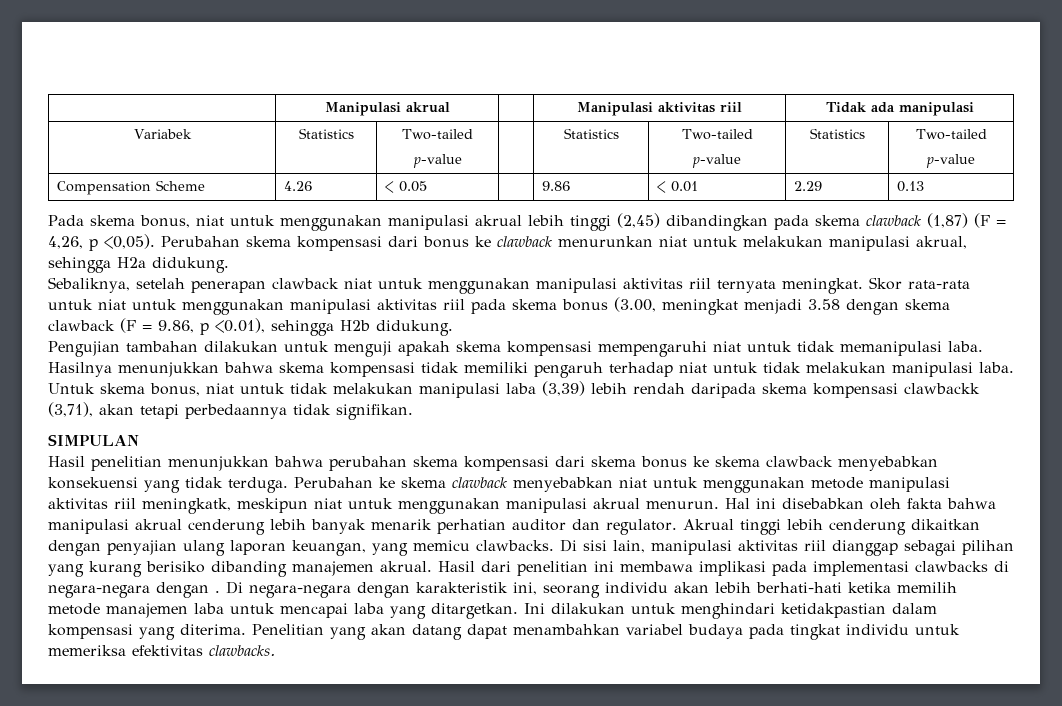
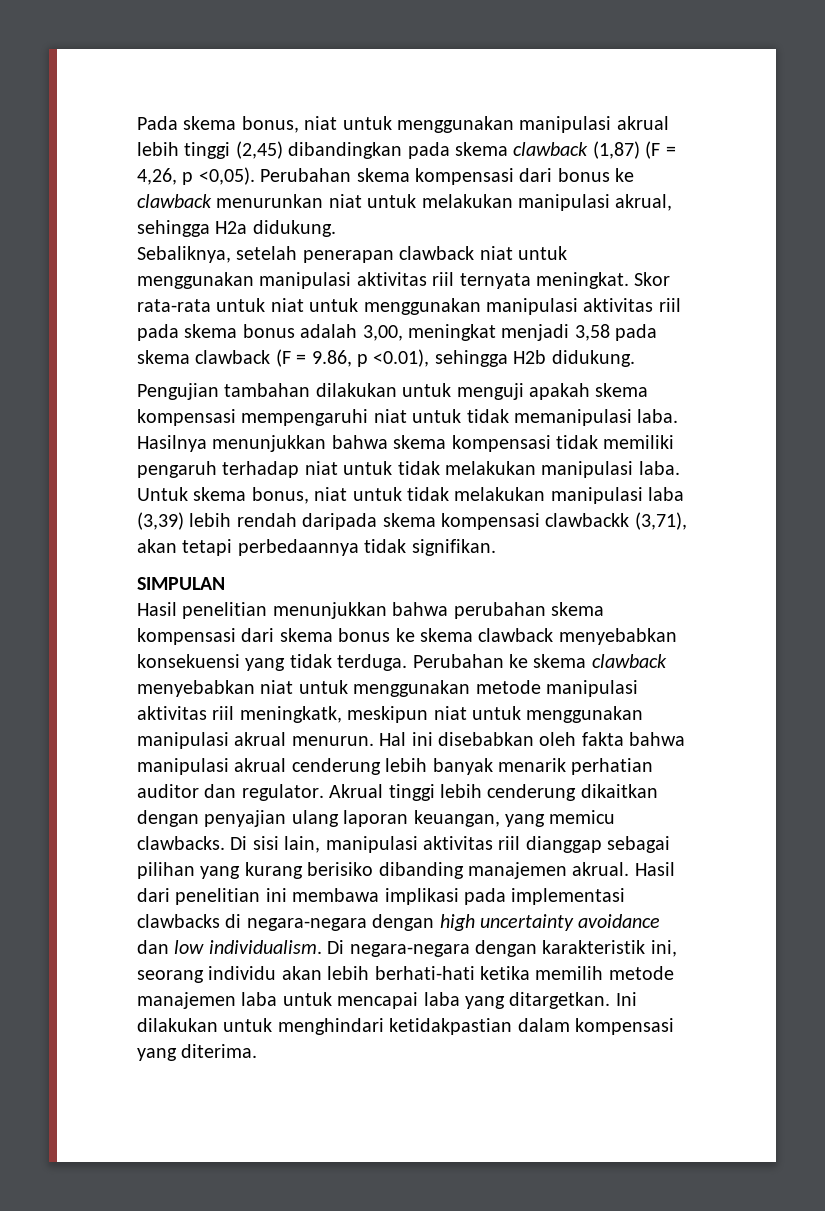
[324,102,450,116] [577,102,742,116] [825,102,974,116] [133,129,192,139] [298,128,354,139] [402,129,474,140] [412,154,462,168] [563,128,619,139] [681,129,753,140] [692,154,741,168] [809,128,865,139] [915,129,987,140] [926,154,975,168] [56,180,205,195] [283,181,312,191] [384,181,427,193] [541,181,570,191] [656,181,698,193] [793,181,822,191] [896,181,924,192] | Manipulasi akrual | | Manipulasi aktivitas riil | Tidak ada manipulasi // Variabek | Statistics | Two-tailed // p-value | | Statistics | Two-tailed // p-value | Statistics | Two-tailed // p-value // Compensation Scheme | 4.26 | < 0.05 | | 9.86 | < 0.01 | 2.29 | 0.13 // -> (137, 123) none
[614,297,899,315] (3.00, meningkat menjadi 3.58 dengan -> [300,324,658,341] adalah 3,00, meningkat menjadi 3,58 pada
[215,590,220,593] . -> [439,914,661,931] [137,940,322,954] high uncertainty avoidance dan low individualism.
[252,624,960,640] [48,645,275,656] Penelitian yang akan datang dapat menambahkan variabel budaya pada tingkat individu untuk memeriksa efektivitas clawbacks. -> (258, 1051) none

